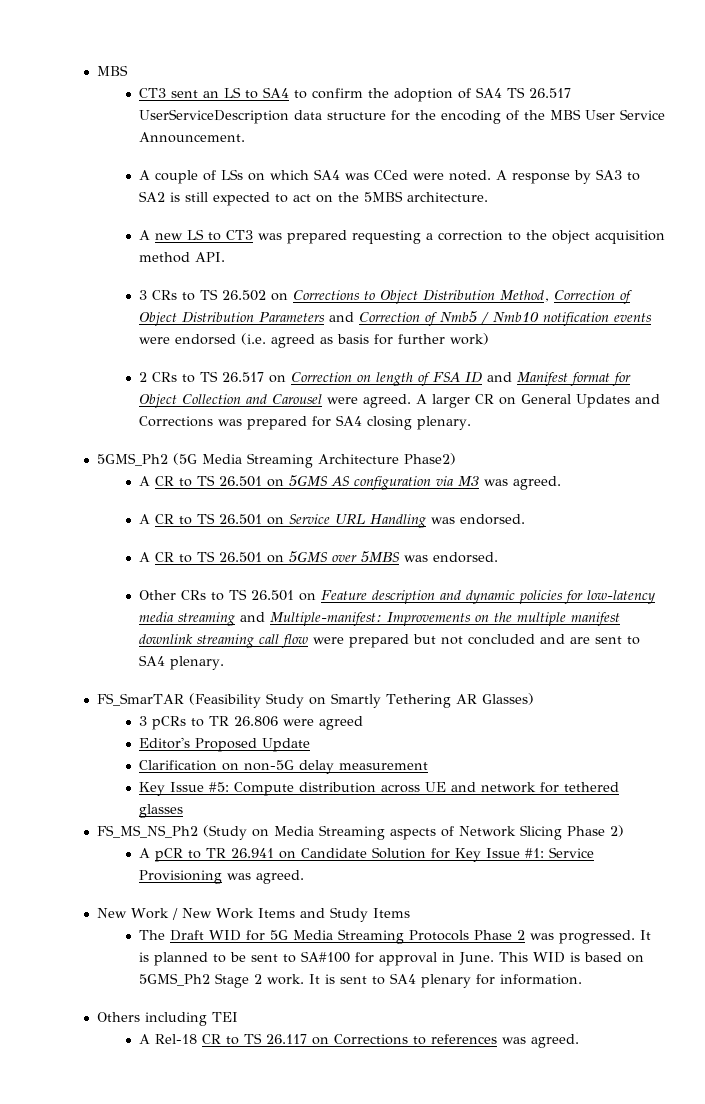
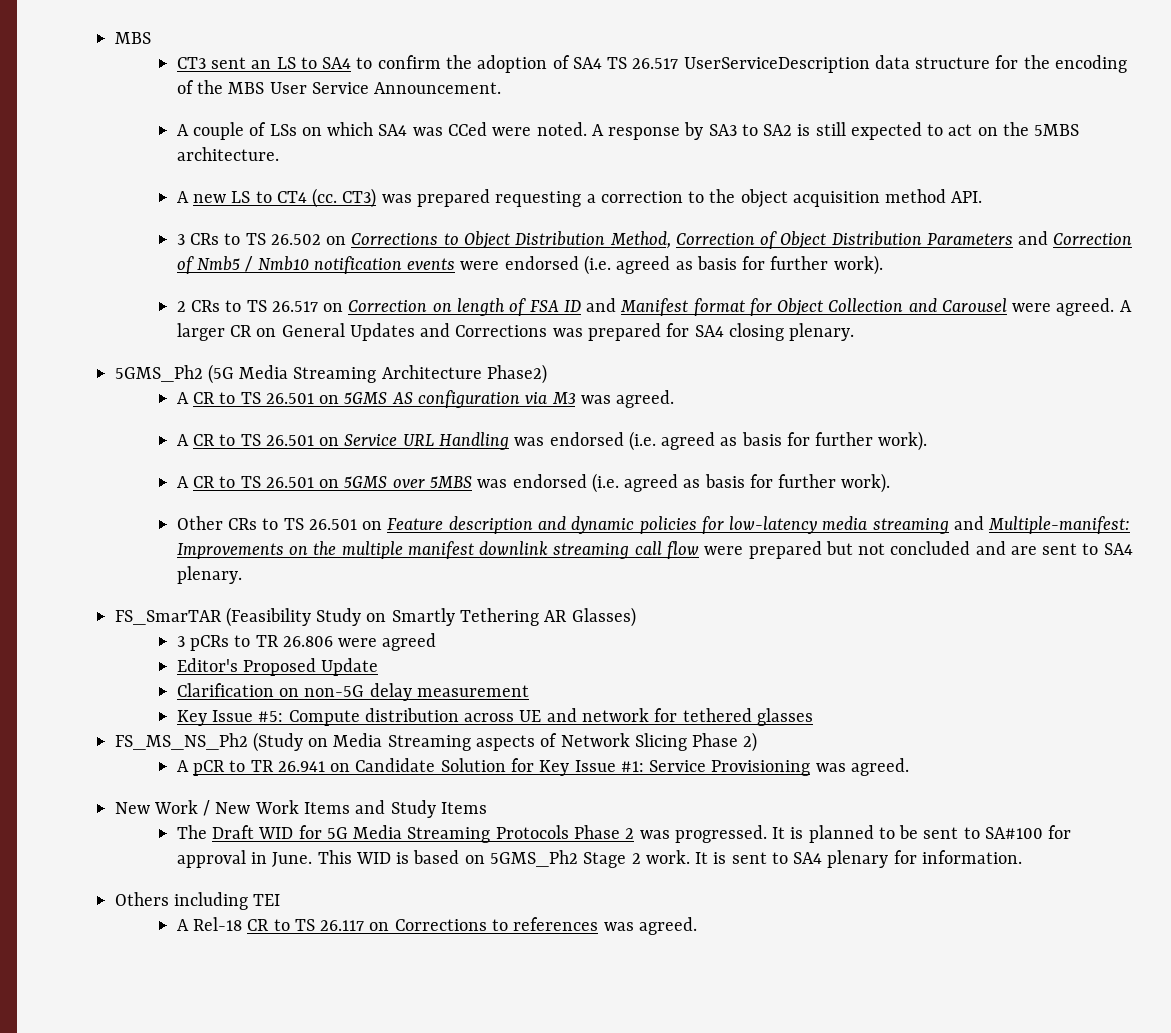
[226,230,254,240] CT3 -> [276,188,377,208] CT4 (cc. CT3)
[450,333,490,345] work) -> [833,255,883,275] work).
[460,514,526,525] endorsed. -> [549,431,928,451] endorsed (i.e. agreed as basis for further work).
[433,552,499,563] endorsed. -> [512,473,891,493] endorsed (i.e. agreed as basis for further work).

